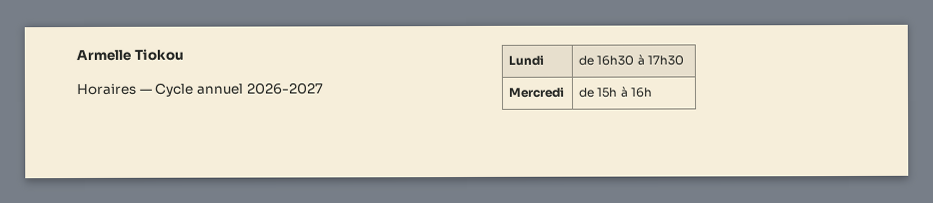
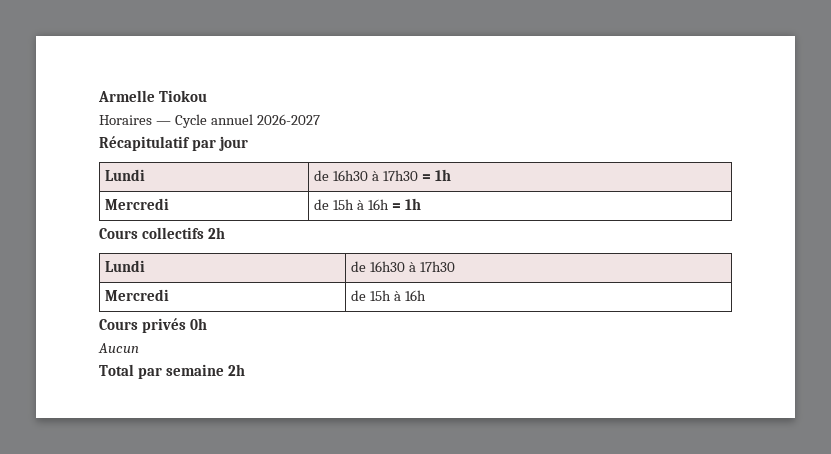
(323, 88) none -> [99,136,248,151] [105,169,146,181] [314,169,451,181] [105,198,170,210] [314,198,421,210] [99,227,225,239] // Récapitulatif par jour // Lundi | de 16h30 à 17h30 = 1h // Mercredi | de 15h à 16h = 1h // Cours collectifs 2h
(652, 92) none -> [99,318,207,333] [98,343,139,353] [99,364,245,379] // Cours privés 0h // Aucun // Total par semaine 2h

